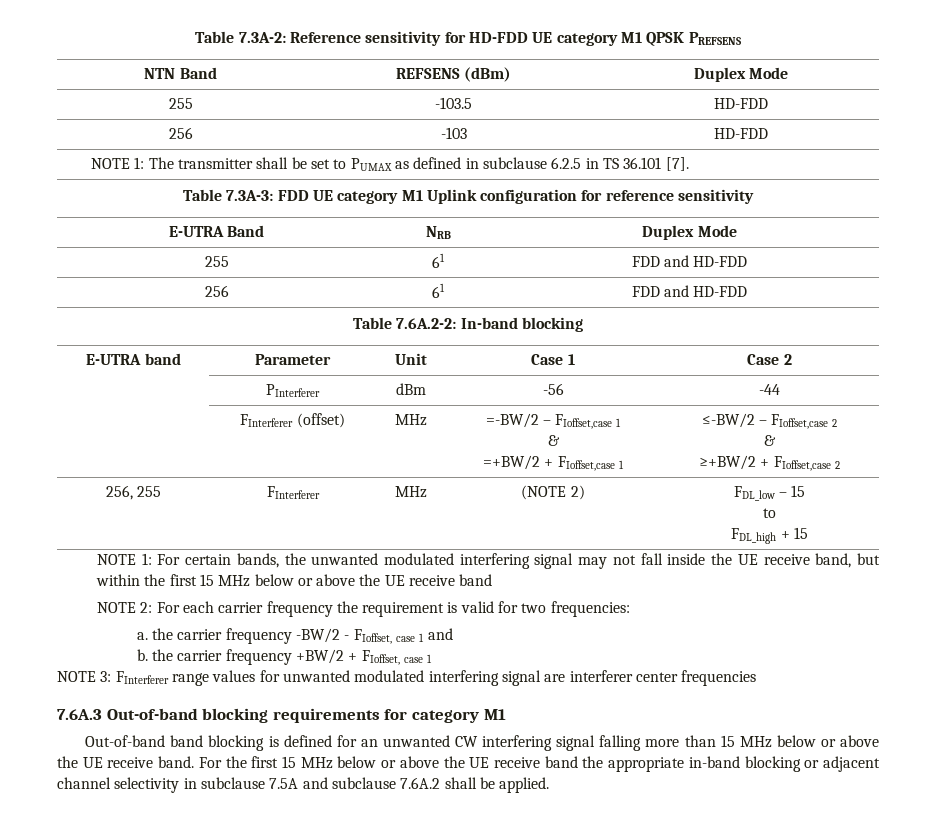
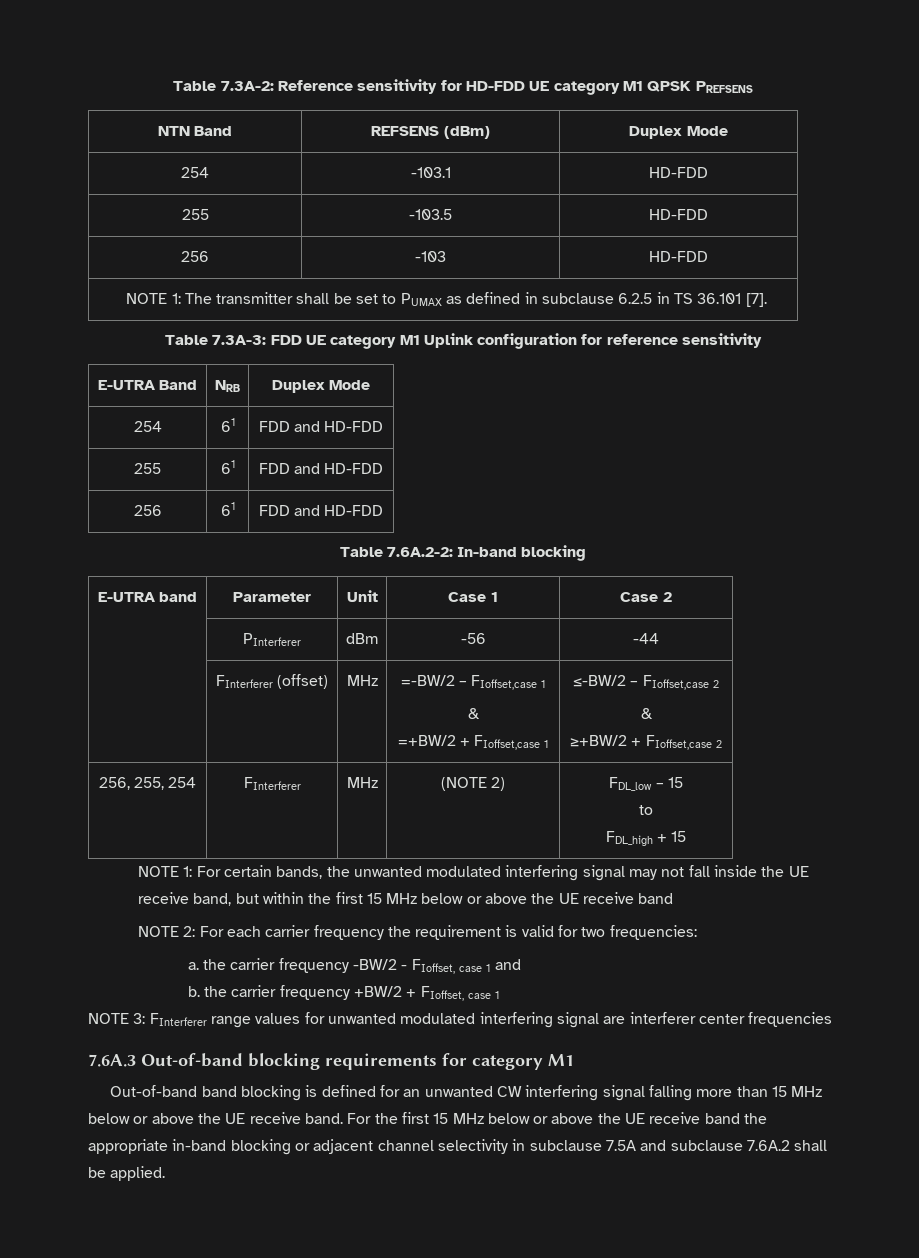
(789, 73) none -> [181,167,209,178] [410,167,451,178] [649,167,708,178] // 254 | -103.1 | HD-FDD
(737, 231) none -> [133,421,162,432] [220,418,235,432] [258,421,384,432] // 254 | 61 | FDD and HD-FDD
[137,486,162,497] 255 -> [134,777,197,790] 255, 254

